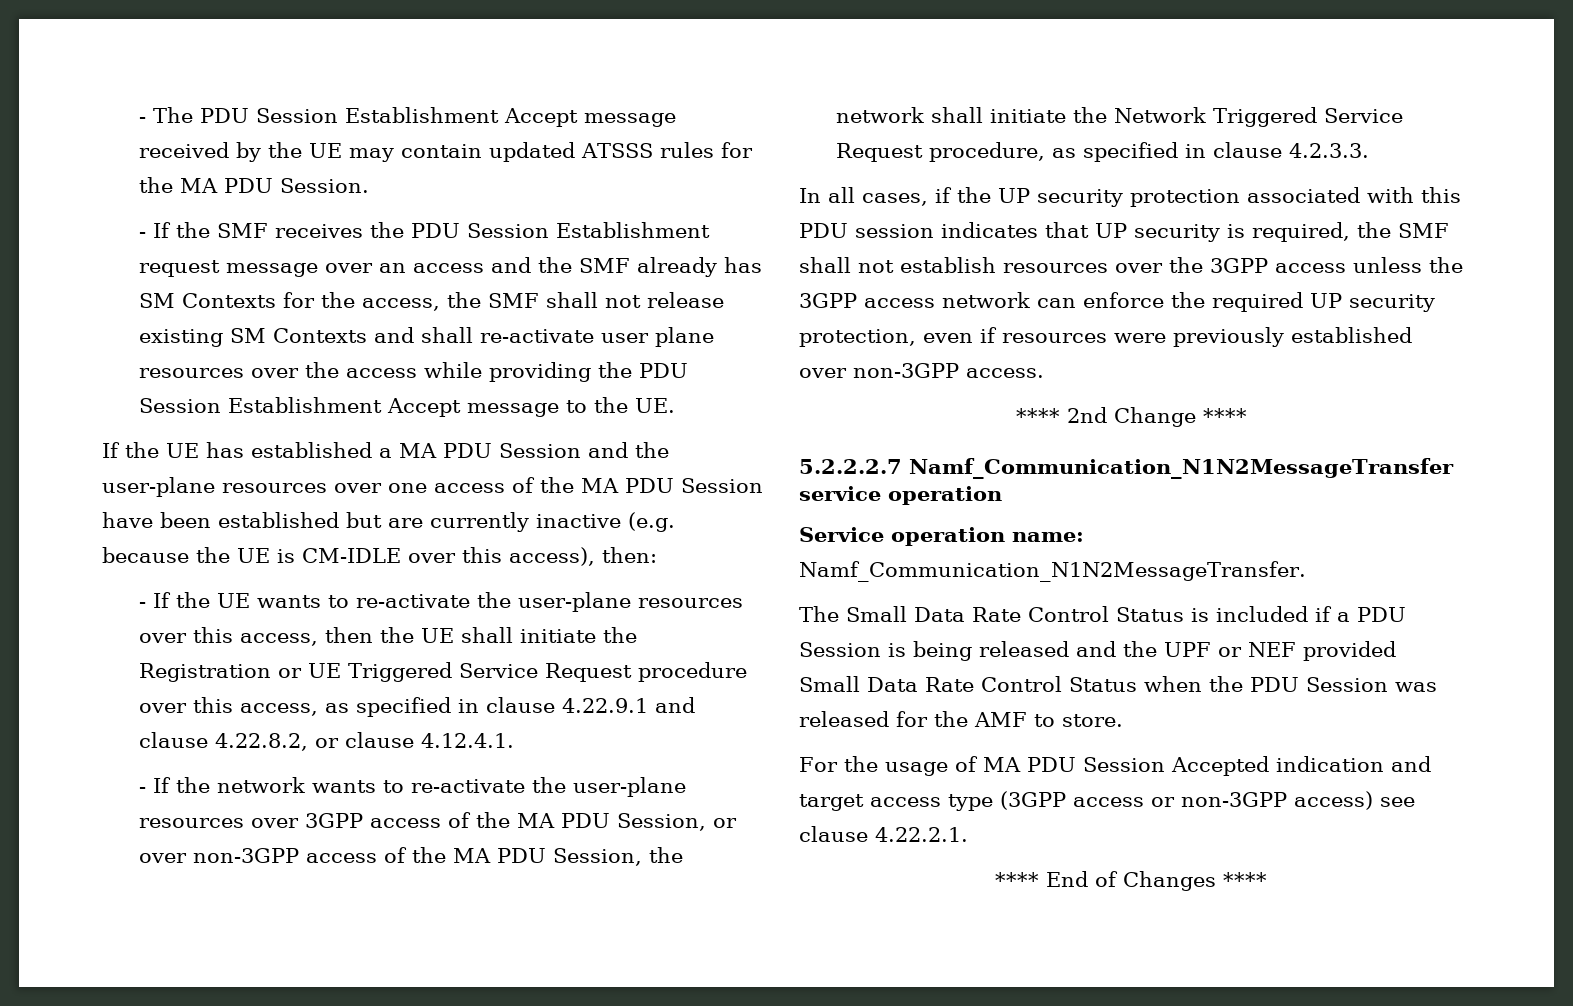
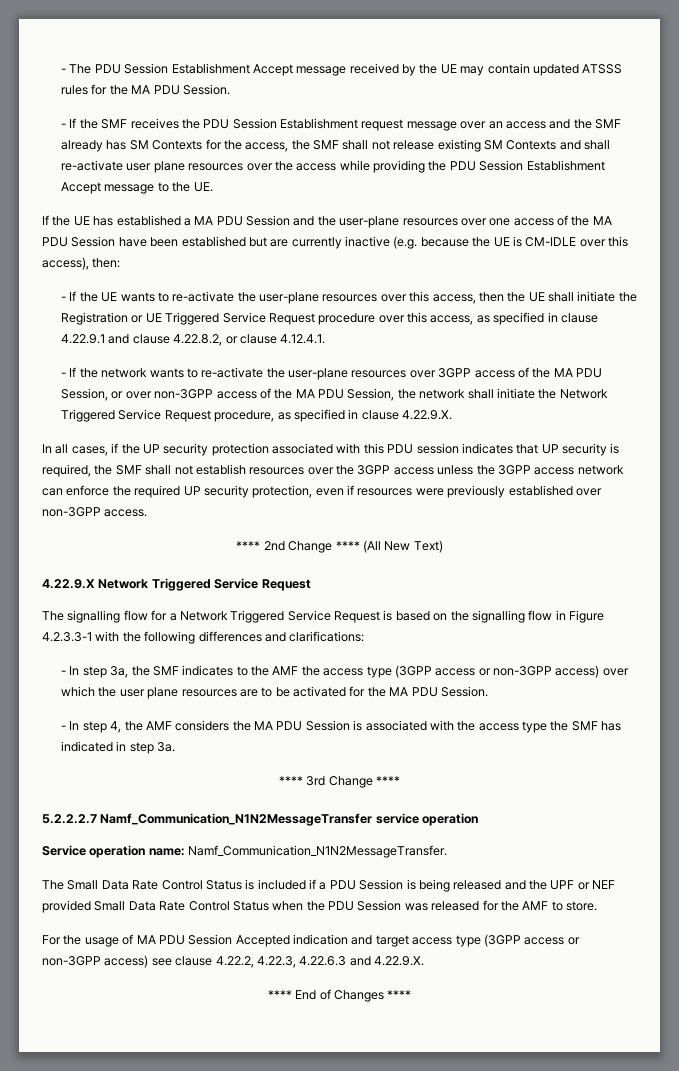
[1288,143,1369,158] 4.2.3.3. -> [402,410,453,420] 4.22.9.X.
(1247, 415) none -> [362,540,443,553] [42,578,311,591] [42,610,604,623] [42,631,365,644] [61,665,629,678] [61,686,488,699] [61,720,622,733] [61,741,176,754] [278,776,401,788] (All New Text) // 4.22.9.X Network Triggered Service Request // The signalling flow for a Network Triggered Service Request is based on the signalling flow in Figure 4.2.3.3-1 with the following differences and clarifications: // - In step 3a, the SMF indicates to the AMF the access type (3GPP access or non-3GPP access) over which the user plane resources are to be activated for the MA PDU Session. // - In step 4, the AMF considers the MA PDU Session is associated with the access type the SMF has indicated in step 3a. // **** 3rd Change ****
[875,827,968,842] 4.22.2.1. -> [215,956,424,968] 4.22.2, 4.22.3, 4.22.6.3 and 4.22.9.X.

